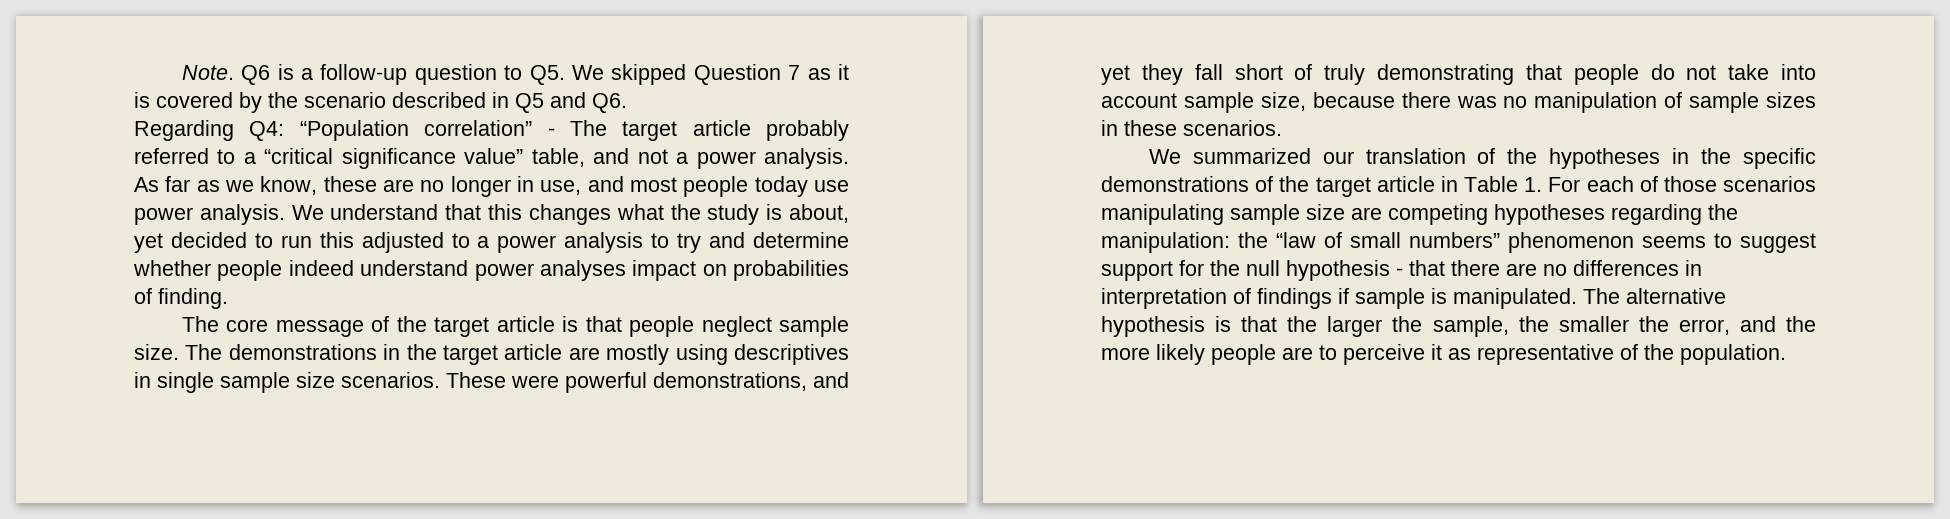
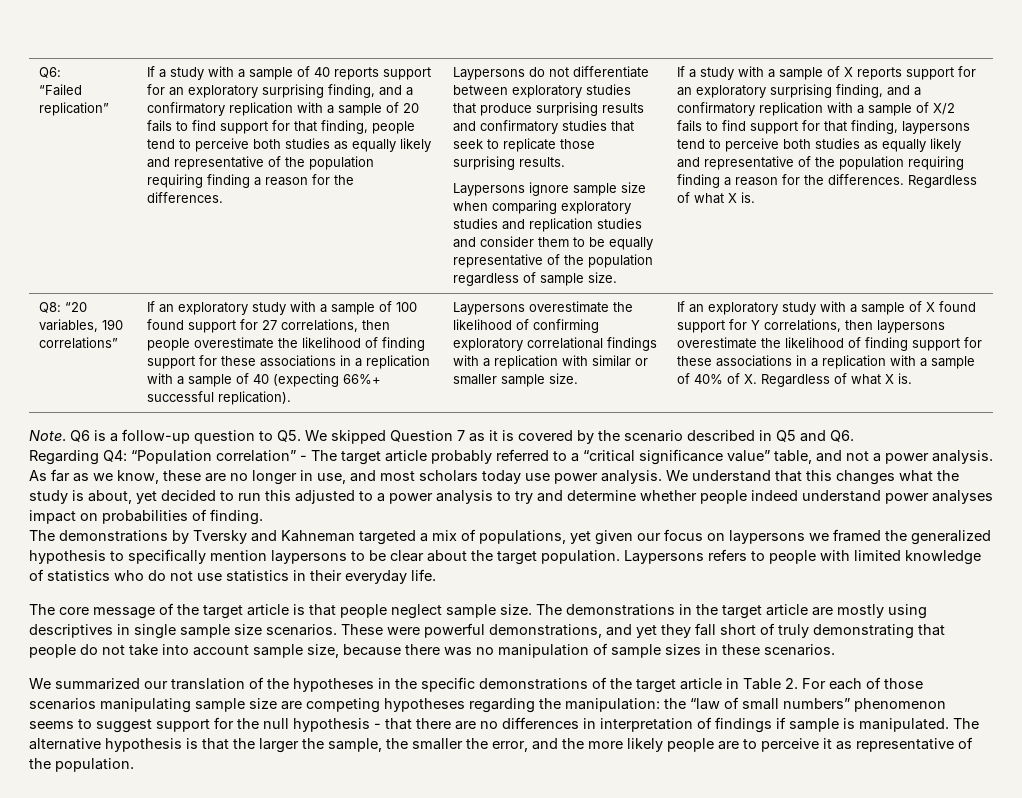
(181, 72) none -> [39,67,62,78] [39,84,83,96] [39,102,110,116] [147,66,432,80] [147,84,414,98] [147,102,420,116] [147,120,416,134] [147,138,432,152] [147,156,375,170] [147,174,355,188] [147,192,224,203] [453,66,650,80] [453,84,632,98] [453,102,645,116] [453,120,635,134] [453,138,596,152] [453,156,566,170] [453,182,647,196] [453,200,632,214] [453,218,643,232] [453,236,654,250] [453,254,654,268] [453,272,618,286] [677,66,977,80] [677,84,922,98] [677,102,956,116] [677,120,971,134] [677,138,962,152] [677,156,965,170] [677,174,978,188] [677,192,756,204] [39,302,88,313] [39,319,124,332] [39,337,119,349] [147,301,418,315] [147,319,391,333] [147,337,426,351] [147,355,431,369] [147,373,382,387] [147,391,292,405] [453,301,634,315] [453,319,600,333] [453,337,658,351] [453,355,649,369] [453,373,579,387] [677,301,977,315] [677,319,946,333] [677,337,983,351] [677,355,976,369] [677,373,913,387] Q6: // “Failed replication” | If a study with a sample of 40 reports support for an exploratory surprising finding, and a confirmatory replication with a sample of 20 fails to find support for that finding, people tend to perceive both studies as equally likely and representative of the population requiring finding a reason for the differences. | Laypersons do not differentiate between exploratory studies that produce surprising results and confirmatory studies that seek to replicate those surprising results. // Laypersons ignore sample size when comparing exploratory studies and replication studies and consider them to be equally representative of the population regardless of sample size. | If a study with a sample of X reports support for an exploratory surprising finding, and a confirmatory replication with a sample of X/2 fails to find support for that finding, laypersons tend to perceive both studies as equally likely and representative of the population requiring finding a reason for the differences. Regardless of what X is. // Q8: “20 variables, 190 correlations” | If an exploratory study with a sample of 100 found support for 27 correlations, then people overestimate the likelihood of finding support for these associations in a replication with a sample of 40 (expecting 66%+ successful replication). | Laypersons overestimate the likelihood of confirming exploratory correlational findings with a replication with similar or smaller sample size. | If an exploratory study with a sample of X found support for Y correlations, then laypersons overestimate the likelihood of finding support for these associations in a replication with a sample of 40% of X. Regardless of what X is. //
[683,176,749,197] people -> [419,470,478,482] scholars
(228, 298) none -> [29,529,991,545] [29,549,981,565] [29,569,436,584] // The demonstrations by Tversky and Kahneman targeted a mix of populations, yet given our focus on laypersons we framed the generalized hypothesis to specifically mention laypersons to be clear about the target population. Laypersons refers to people with limited knowledge of statistics who do not use statistics in their everyday life.
[1524,177,1543,192] 1. -> [785,678,798,689] 2.

